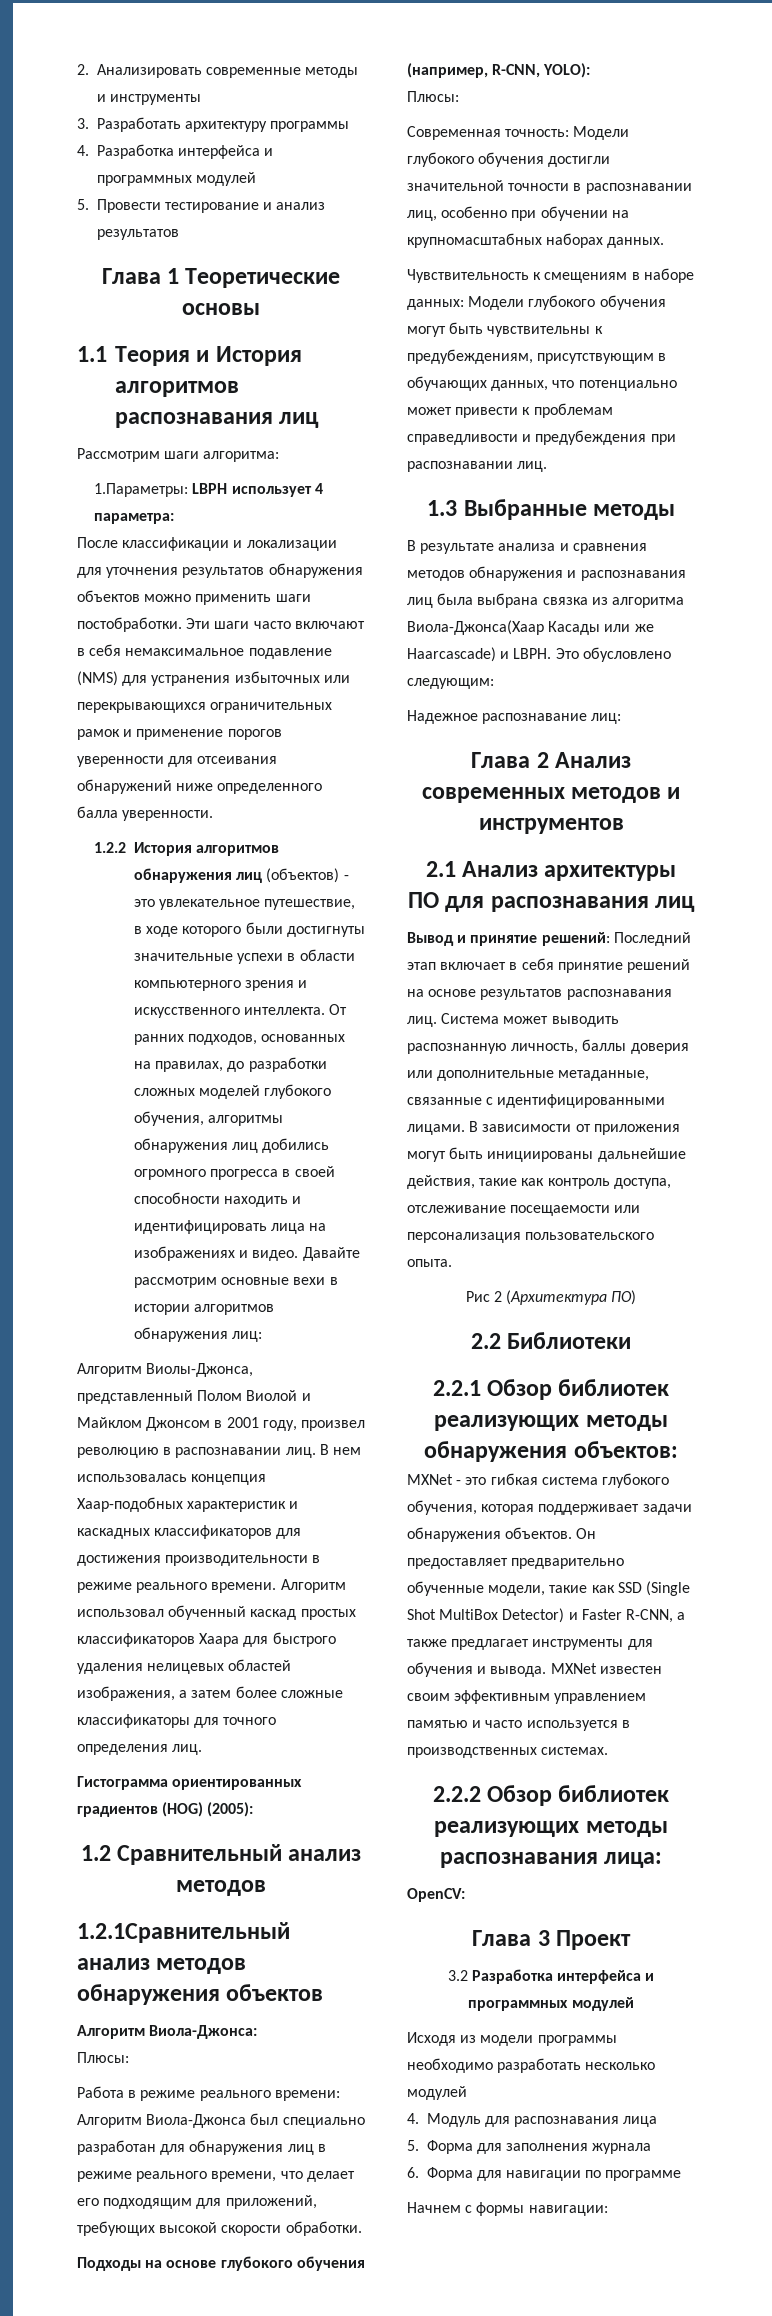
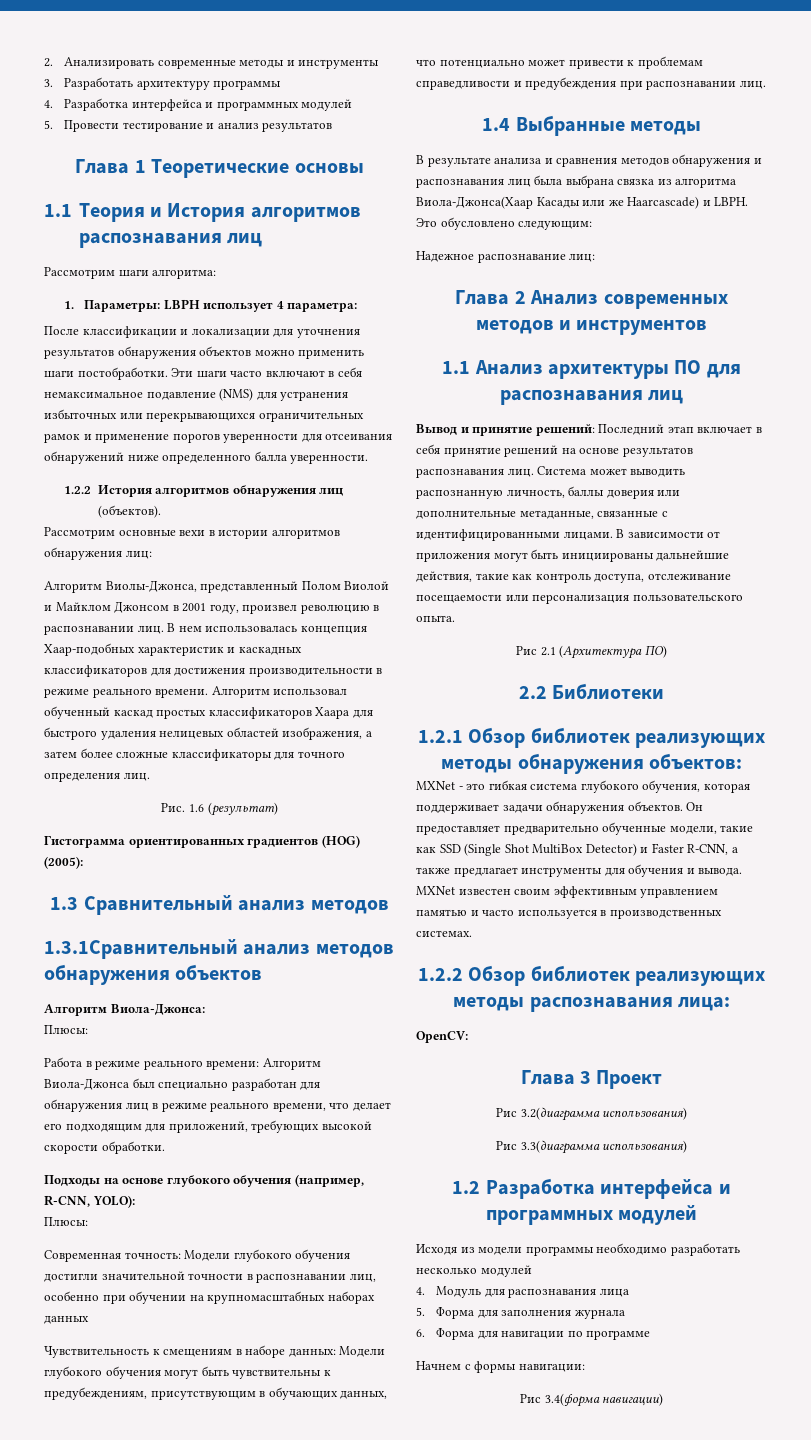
[94,483,189,497] 1.Параметры: -> [64,300,161,312] 1. Параметры:
[266,868,349,883] [133,899,356,910] [133,922,365,937] [133,949,355,964] [133,980,308,991] [133,1004,348,1018] [133,1034,346,1045] [133,1057,327,1072] [133,1084,332,1099] [133,1111,284,1126] [133,1138,330,1153] [133,1166,335,1180] [133,1192,302,1207] [133,1220,327,1234] [133,1246,360,1261] [133,1277,217,1288] (объектов) - это увлекательное путешествие, в ходе которого были достигнуты значительные успехи в области компьютерного зрения и искусственного интеллекта. От ранних подходов, основанных на правилах, до разработки сложных моделей глубокого обучения, алгоритмы обнаружения лиц добились огромного прогресса в своей способности находить и идентифицировать лица на изображениях и видео. Давайте рассмотрим -> [97,505,161,518] [44,527,115,539] (объектов). // Рассмотрим
(203, 1749) none -> [161,802,278,816] // Рис. 1.6 (результат)
[80,1845,111,1861] 1.2 -> [50,897,79,910] 1.3
[77,1922,290,1943] 1.2.1Сравнительный -> [44,939,238,959] 1.3.1Сравнительный
[607,237,665,248] данных. -> [44,1316,89,1324] данных
[427,500,458,516] 1.3 -> [482,118,511,131] 1.4
[425,861,456,877] 2.1 -> [442,361,471,374] 1.1
[493,1291,502,1302] 2 -> [540,647,556,656] 2.1
[432,1380,481,1396] 2.2.1 -> [417,730,463,743] 1.2.1
[432,1786,481,1802] 2.2.2 -> [417,968,463,981] 1.2.2
[447,1970,468,1981] 3.2 -> [495,1107,688,1121] [495,1140,688,1154] [452,1181,481,1194] Рис 3.2(диаграмма использования) // Рис 3.3(диаграмма использования) // 1.2
(608, 2210) none -> [519,1393,664,1407] // Рис 3.4(форма навигации)

